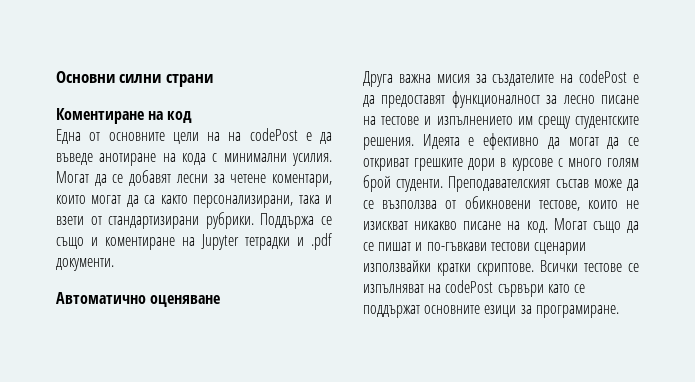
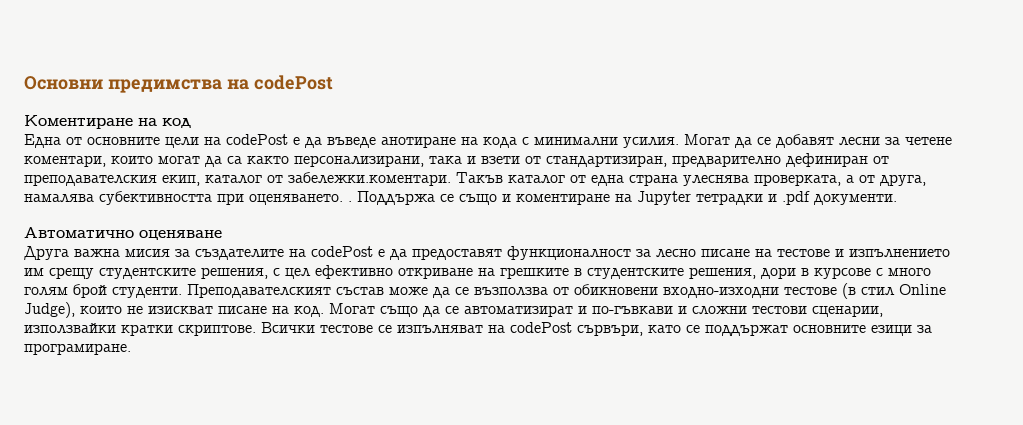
[119,74,213,87] силни страни -> [107,75,333,93] предимства на codePost
[228,132,242,141] на -> (221, 141) none
[108,212,254,229] стандартизирани рубрики. -> [546,153,889,167] [24,172,926,186] [24,191,352,205] стандартизиран, предварително дефиниран от преподавателския екип, каталог от забележки.коментари. Такъв каталог от една страна улеснява проверката, а от друга, намалява субективността при оценяването. .
[363,133,639,150] [363,158,464,171] решения. Идеята е ефективно да могат да се откриват грешките -> [201,265,756,279] решения, с цел ефективно откриване на грешките в студентските решения,
[538,200,580,211] тестове, -> [663,283,946,299] [24,302,75,318] входно-изходни тестове (в стил Online Judge),
[414,221,458,230] никакво -> (213, 310) none
[378,242,412,251] пишат -> [464,305,573,317] автоматизират
[490,242,586,255] тестови сценарии -> [678,305,883,317] и сложни тестови сценарии,
[497,284,544,297] сървъри -> [577,324,643,336] сървъри,

